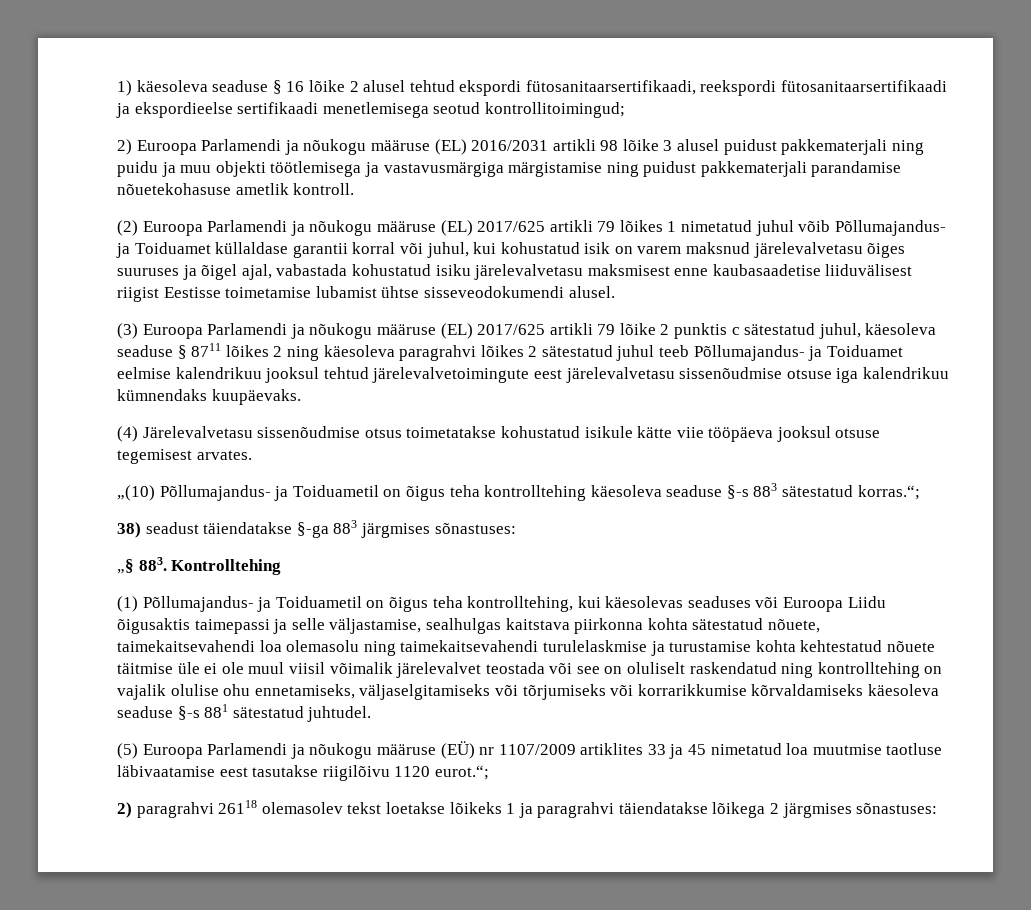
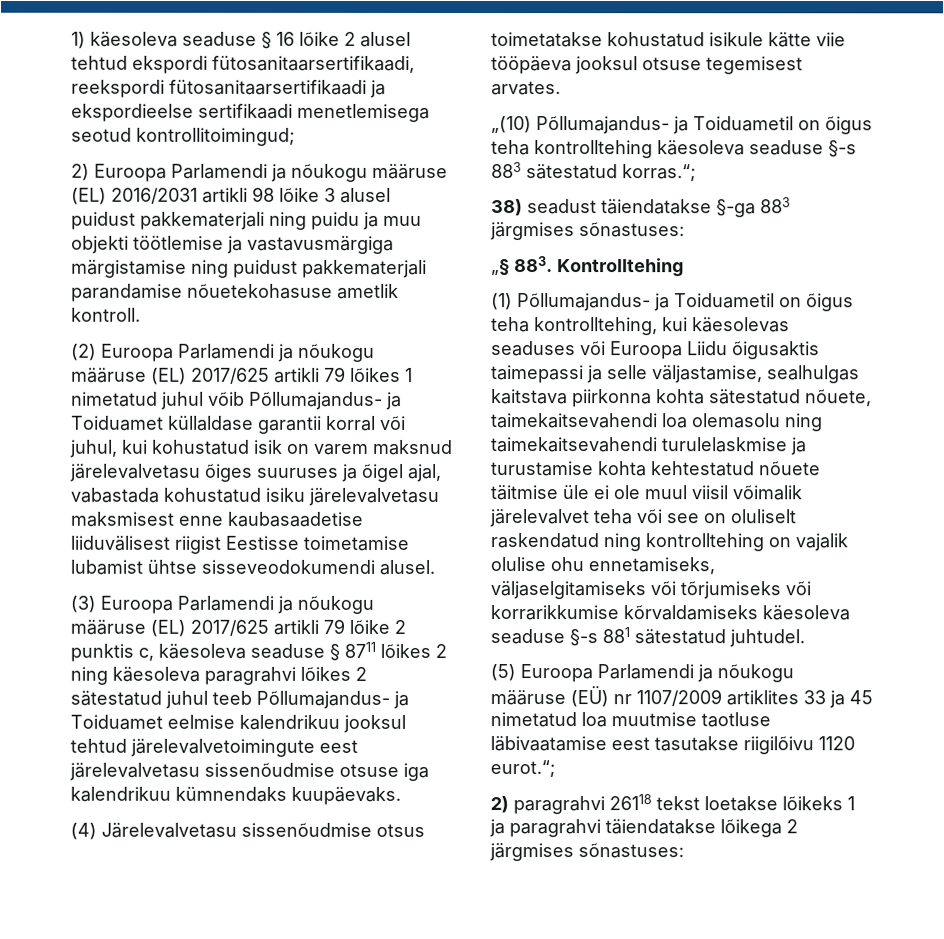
[270,161,362,177] töötlemisega -> [133,235,224,250] töötlemise
[731,323,861,339] c sätestatud juhul, -> [138,647,154,661] c,
[485,662,545,674] teostada -> [593,509,632,525] teha
[261,802,343,814] olemasolev -> (652, 802) none

